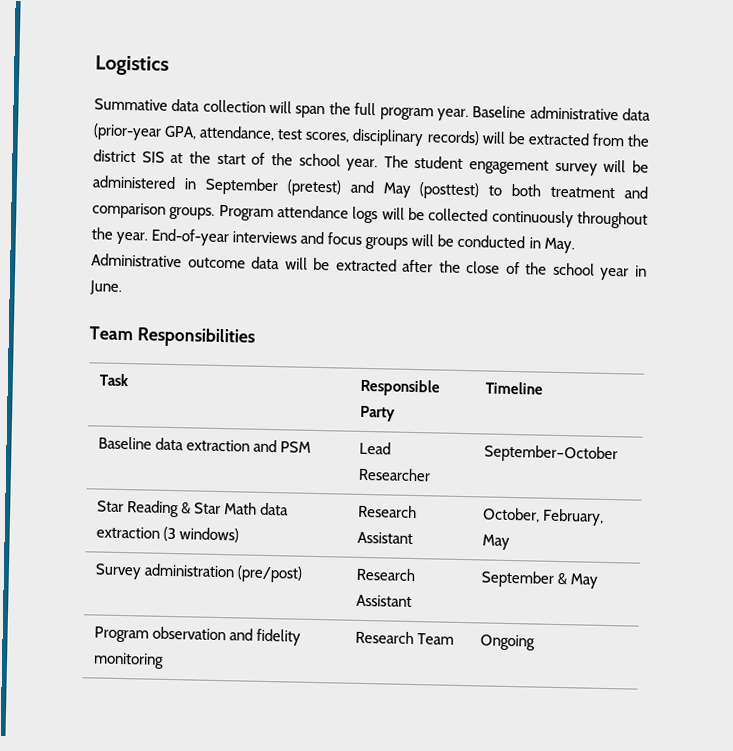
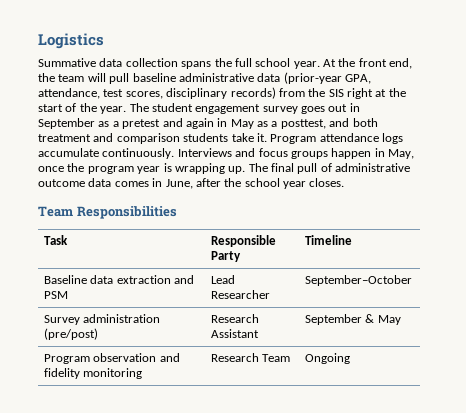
[269,100,527,122] will span the full program year. Baseline -> [181,58,413,69] [38,73,176,84] spans the full school year. At the front end, the team will pull baseline
[481,131,651,147] [93,149,165,163] will be extracted from the district SIS -> [278,88,373,99] from the SIS right
[298,153,341,167] school -> (97, 107) none
[603,159,649,173] [92,175,648,200] [92,202,648,229] [91,227,575,254] [91,253,648,281] [89,280,122,295] will be administered in September (pretest) and May (posttest) to both treatment and comparison groups. Program attendance logs will be collected continuously throughout the year. End-of-year interviews and focus groups will be conducted in May. Administrative outcome data will be extracted after the close of the school year in June. -> [301,103,360,114] [38,118,378,129] [38,133,403,144] [38,148,414,159] [38,163,411,174] [38,178,345,189] goes out in September as a pretest and again in May as a posttest, and both treatment and comparison students take it. Program attendance logs accumulate continuously. Interviews and focus groups happen in May, once the program year is wrapping up. The final pull of administrative outcome data comes in June, after the school year closes.
[96,500,290,518] [95,526,239,543] [357,504,417,519] [356,531,413,544] [482,507,604,526] [481,534,510,550] // Star Reading & Star Math data extraction (3 windows) | Research Assistant | October, February, May -> (412, 280) none

